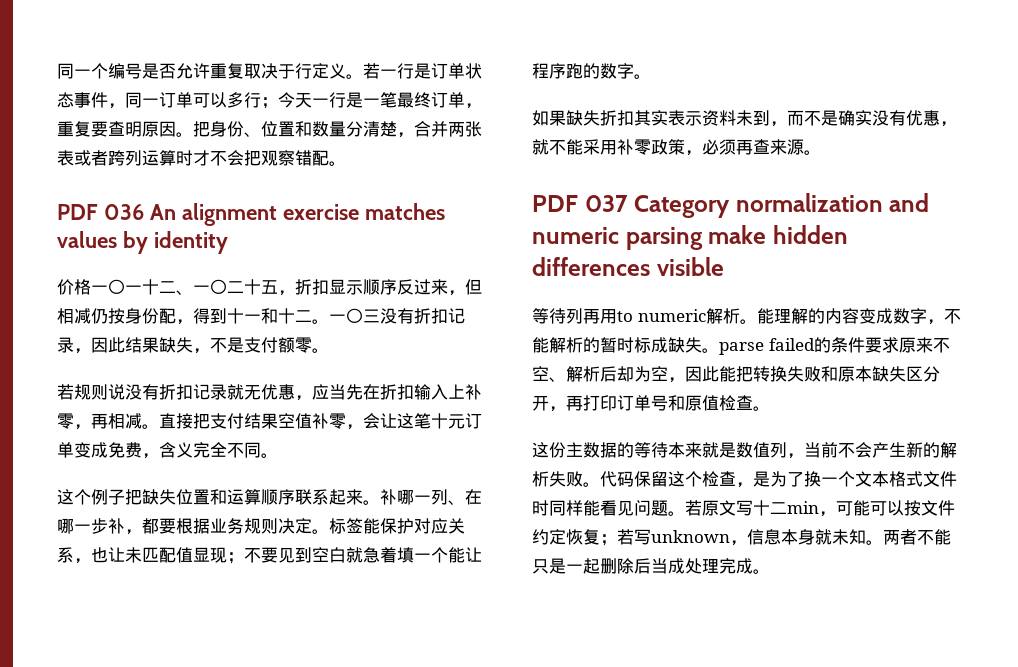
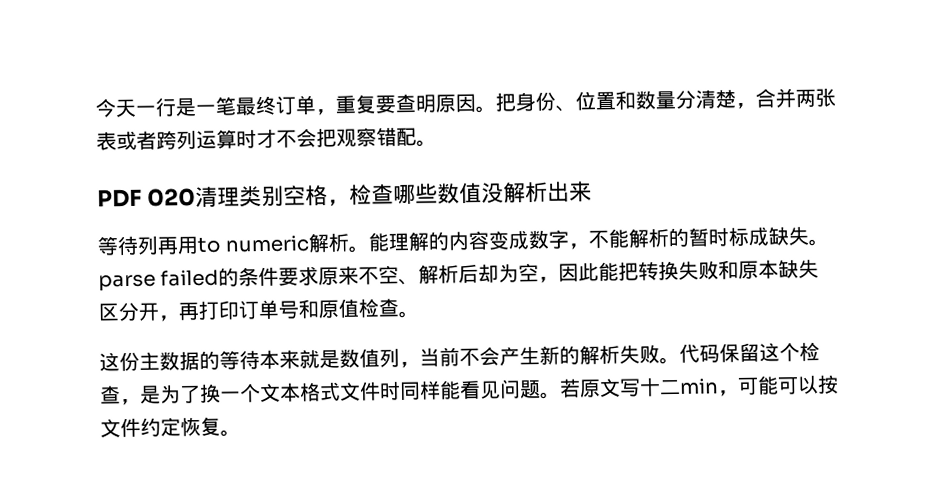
[57,63,482,79] [57,92,278,109] 同一个编号是否允许重复取决于行定义。若一行是订单状态事件，同一订单可以多行； -> (95, 108) none
[103,203,445,226] [57,231,228,254] [57,279,482,296] [57,308,465,325] [57,337,329,354] [57,384,482,401] [57,413,482,430] [57,442,278,459] [57,489,482,505] [57,518,465,535] [57,547,482,564] [532,63,651,79] [532,110,957,127] [532,139,821,156] [532,193,930,218] [532,225,848,250] [532,257,724,276] 036 An alignment exercise matches values by identity // 价格一〇一十二、一〇二十五，折扣显示顺序反过来，但相减仍按身份配，得到十一和十二。一〇三没有折扣记录，因此结果缺失，不是支付额零。 // 若规则说没有折扣记录就无优惠，应当先在折扣输入上补零，再相减。直接把支付结果空值补零，会让这笔十元订单变成免费，含义完全不同。 // 这个例子把缺失位置和运算顺序联系起来。补哪一列、在哪一步补，都要根据业务规则决定。标签能保护对应关系，也让未匹配值显现；不要见到空白就急着填一个能让程序跑的数字。 // 如果缺失折扣其实表示资料未到，而不是确实没有优惠，就不能采用补零政策，必须再查来源。 // PDF 037 Category normalization and numeric parsing make hidden differences visible -> [146,181,592,208] 020清理类别空格，检查哪些数值没解析出来
[600,529,951,546] [532,558,753,574] ；若写unknown，信息本身就未知。两者不能只是一起删除后当成处理完成 -> (221, 426) none

